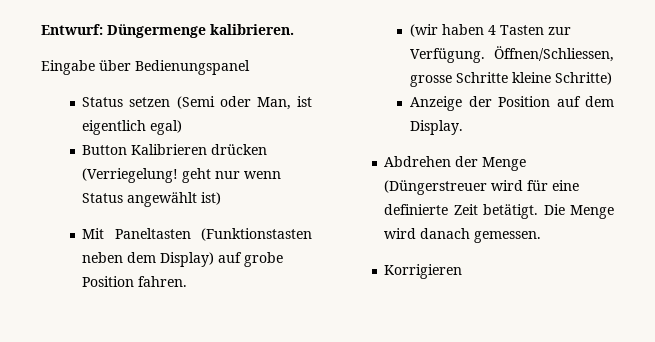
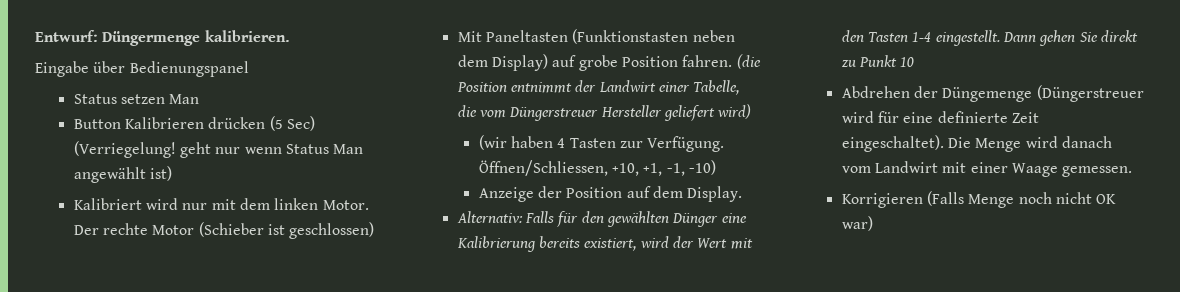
[176,96,312,110] [82,120,183,135] (Semi oder Man, ist eigentlich egal) -> [169,94,200,104] Man
(268, 149) none -> [269,116,315,131] (5 Sec)
(124, 198) none -> [333,144,364,154] Man
(222, 198) none -> [73,198,369,210] [73,222,375,239] // Kalibriert wird nur mit dem linken Motor. Der rechte Motor (Schieber ist geschlossen)
(188, 281) none -> [736,54,761,69] [456,80,740,95] [457,104,752,121] (die Position entnimmt der Landwirt einer Tabelle, die vom Düngerstreuer Hersteller geliefert wird)
[410,72,613,87] grosse Schritte kleine Schritte) -> [611,160,716,176] +10, +1, -1, -10)
(464, 127) none -> [456,211,747,227] [456,236,753,252] [841,30,1138,46] [840,55,915,67] // Alternativ: Falls für den gewählten Dünger eine Kalibrierung bereits existiert, wird der Wert mit den Tasten 1-4 eingestellt. Dann gehen Sie direkt zu Punkt 10
[482,157,527,171] Menge -> [942,87,1033,102] Düngemenge
[483,204,539,219] betätigt. -> [841,135,944,152] eingeschaltet).
[474,231,542,243] [384,264,463,279] gemessen. // Korrigieren -> [841,161,1133,177] [841,191,1117,208] [841,216,873,231] vom Landwirt mit einer Waage gemessen. // Korrigieren (Falls Menge noch nicht OK war)

